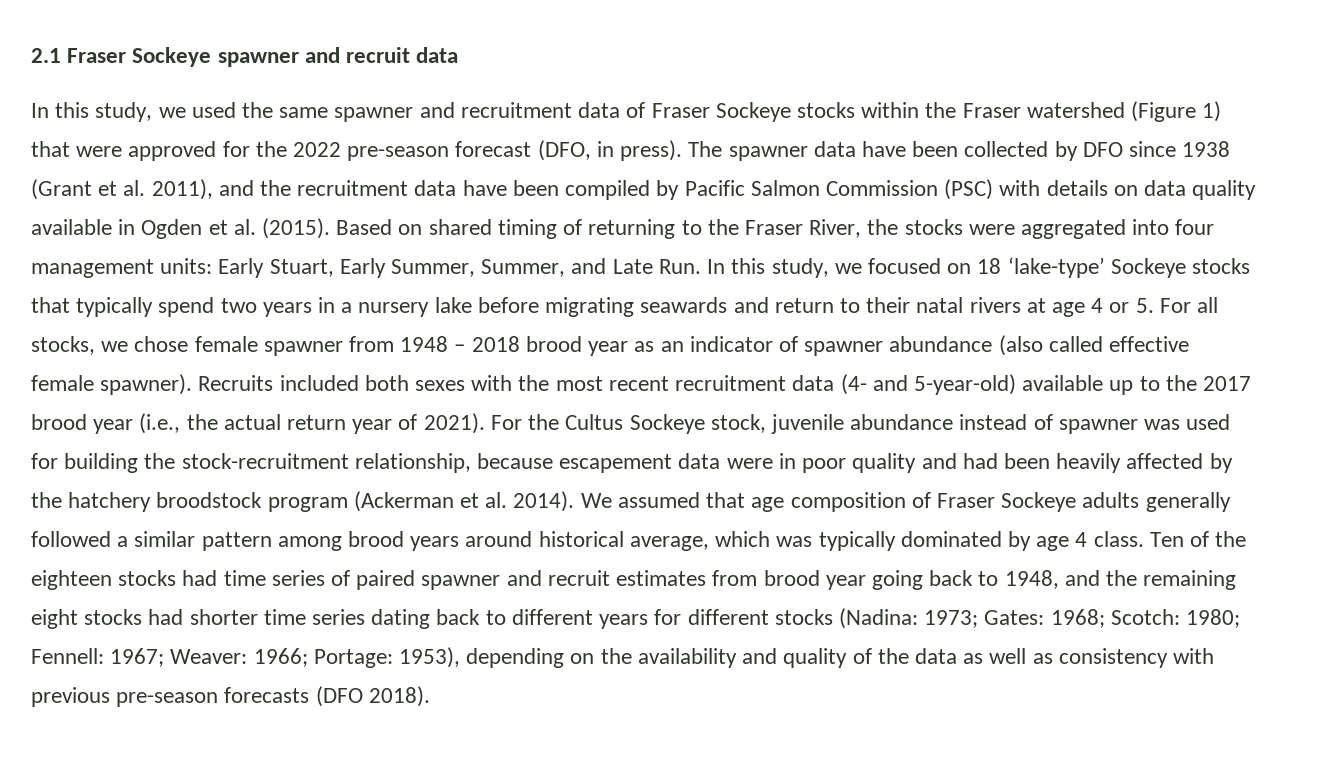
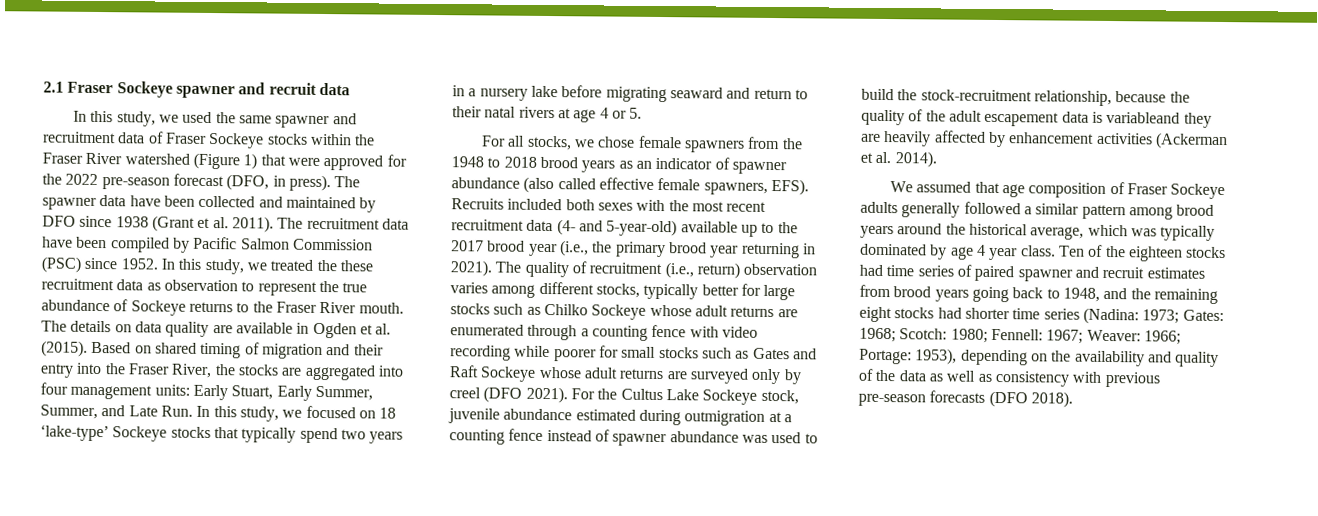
(1021, 110) none -> [85,152,123,165] River
(1049, 149) none -> [258,196,356,209] and maintained
[151,179,292,200] 2011), and the -> [231,216,304,233] 2011). The
[999,180,1041,196] with -> [84,257,373,275] [41,278,368,296] [41,299,404,316] [41,320,67,332] since 1952. In this study, we treated the these recruitment data as observation to represent the true abundance of Sockeye returns to the Fraser River mouth. The
(1257, 190) none -> [212,325,233,334] are
[588,219,702,239] returning to -> [261,343,384,360] [40,362,103,378] migration and their entry into
[968,224,1015,235] were -> [281,367,303,376] are
[640,297,728,313] seawards -> [669,87,723,99] seaward
(1154, 305) none -> (643, 113) //
[263,336,466,356] spawner from 1948 – -> [683,136,803,153] [451,156,501,168] spawners from the 1948 to
[588,341,629,356] year -> [581,160,616,173] years
[100,374,193,395] spawner). -> [703,178,809,196] spawners, EFS).
[223,414,418,434] actual return year of -> [615,241,816,259] [450,260,818,279] [450,281,796,301] [450,303,798,320] [450,324,758,341] [450,345,817,362] [449,365,802,385] [449,386,523,403] primary brood year returning in 2021). The quality of recruitment (i.e., return) observation varies among different stocks, typically better for large stocks such as Chilko Sockeye whose adult returns are enumerated through a counting fence with video recording while poorer for small stocks such as Gates and Raft Sockeye whose adult returns are surveyed only by creel (DFO
(624, 422) none -> [665,389,699,401] Lake
(954, 422) none -> [575,409,792,426] [449,428,544,445] estimated during outmigration at a counting fence
(1138, 426) none -> [669,431,739,443] abundance
[31,453,139,473] for building -> [804,433,818,444] [861,88,894,101] to build
[559,453,1233,473] [31,492,348,512] escapement data were in poor quality and had been heavily affected by the hatchery broodstock program -> [1169,91,1190,103] [861,109,1212,128] [861,130,1153,148] the quality of the adult escapement data is variableand they are heavily affected by enhancement activities
(575, 501) none -> (937, 159) //
(533, 539) none -> [945,223,966,235] the
(1088, 539) none -> [988,247,1019,261] year
[825,575,866,590] year -> [934,289,969,302] years
[371,609,833,629] dating back to different years for different stocks -> (1080, 314) none

